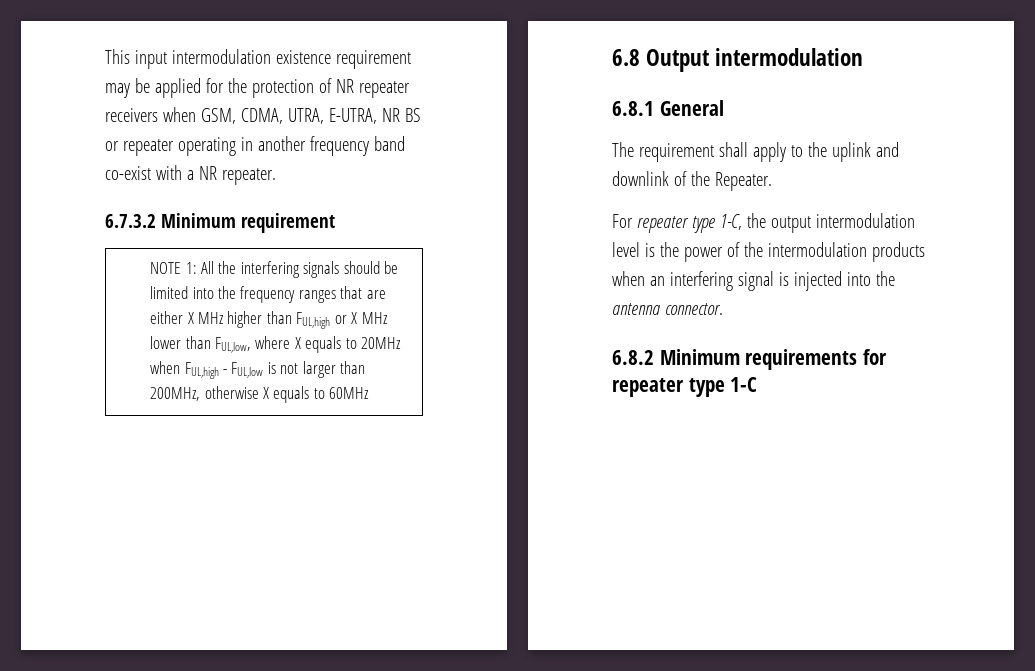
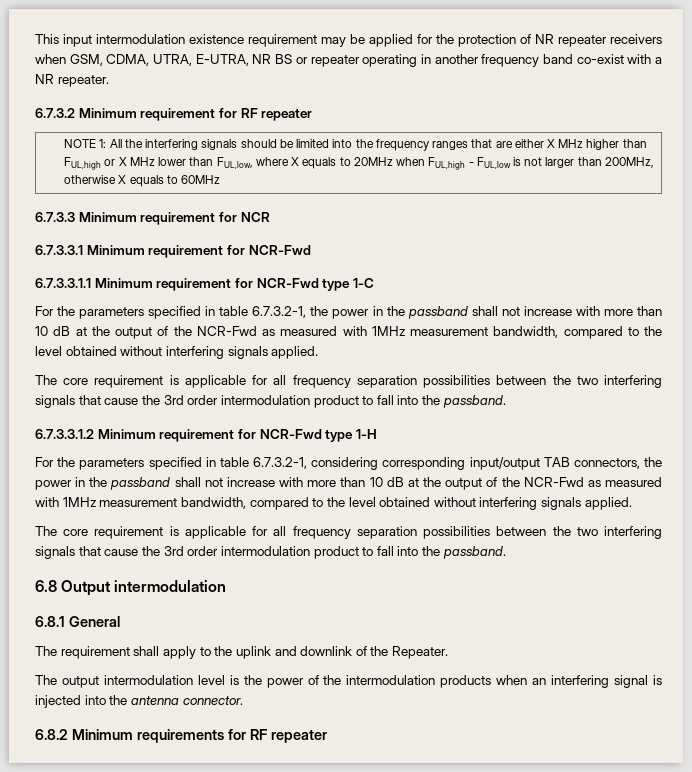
(335, 223) none -> [218,108,313,121] for RF repeater
(370, 393) none -> [35,212,270,225] [35,245,311,258] [35,278,374,291] [35,306,662,319] [35,326,662,339] [35,346,319,359] [35,375,663,388] [35,395,506,408] [35,429,377,442] [35,457,662,470] [35,477,662,490] [35,497,632,510] [35,526,663,539] [35,546,506,559] // 6.7.3.3 Minimum requirement for NCR // 6.7.3.3.1 Minimum requirement for NCR-Fwd // 6.7.3.3.1.1 Minimum requirement for NCR-Fwd type 1-C // For the parameters specified in table 6.7.3.2-1, the power in the passband shall not increase with more than 10 dB at the output of the NCR-Fwd as measured with 1MHz measurement bandwidth, compared to the level obtained without interfering signals applied. // The core requirement is applicable for all frequency separation possibilities between the two interfering signals that cause the 3rd order intermodulation product to fall into the passband. // 6.7.3.3.1.2 Minimum requirement for NCR-Fwd type 1-H // For the parameters specified in table 6.7.3.2-1, considering corresponding input/output TAB connectors, the power in the passband shall not increase with more than 10 dB at the output of the NCR-Fwd as measured with 1MHz measurement bandwidth, compared to the level obtained without interfering signals applied. // The core requirement is applicable for all frequency separation possibilities between the two interfering signals that cause the 3rd order intermodulation product to fall into the passband.
[612,213,766,233] For repeater type 1-C, the -> [35,675,57,685] The
[612,377,758,397] repeater type 1-C -> [249,729,327,743] RF repeater

